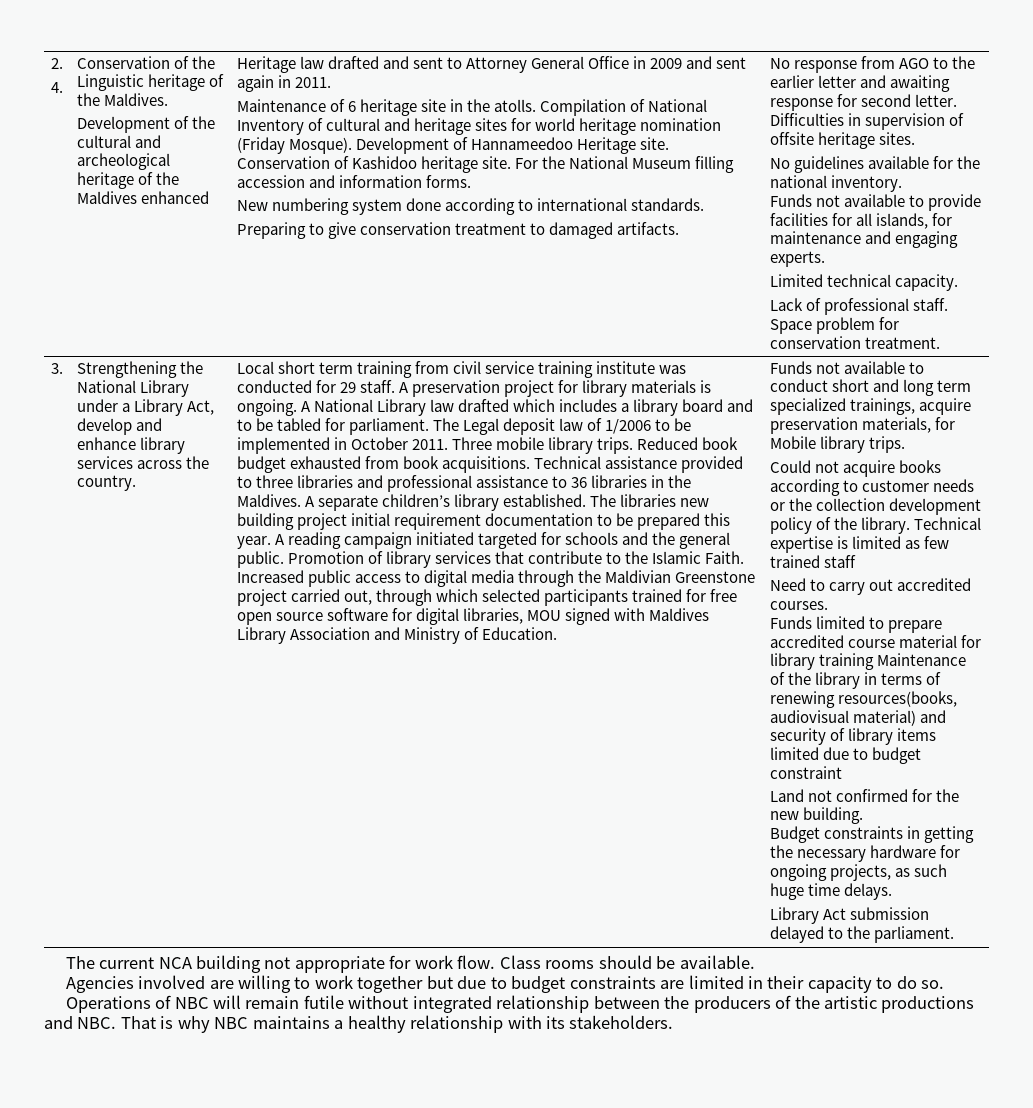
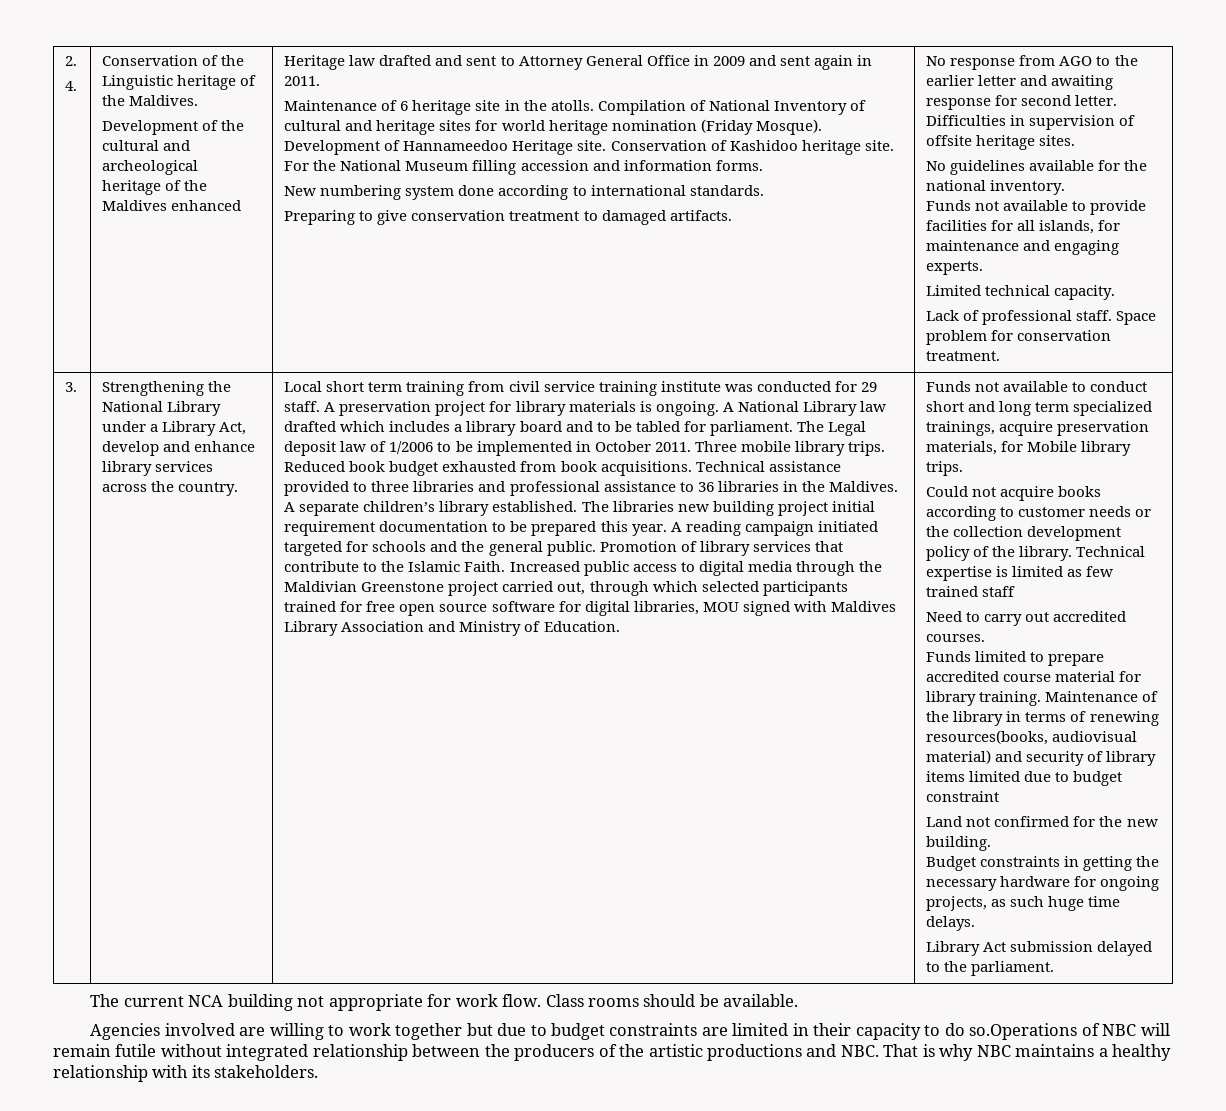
[818,653,874,670] training -> [979,691,1042,706] training.
[921,980,945,989] [65,996,151,1013] so. // Operations -> [969,1023,1078,1040] so.Operations

